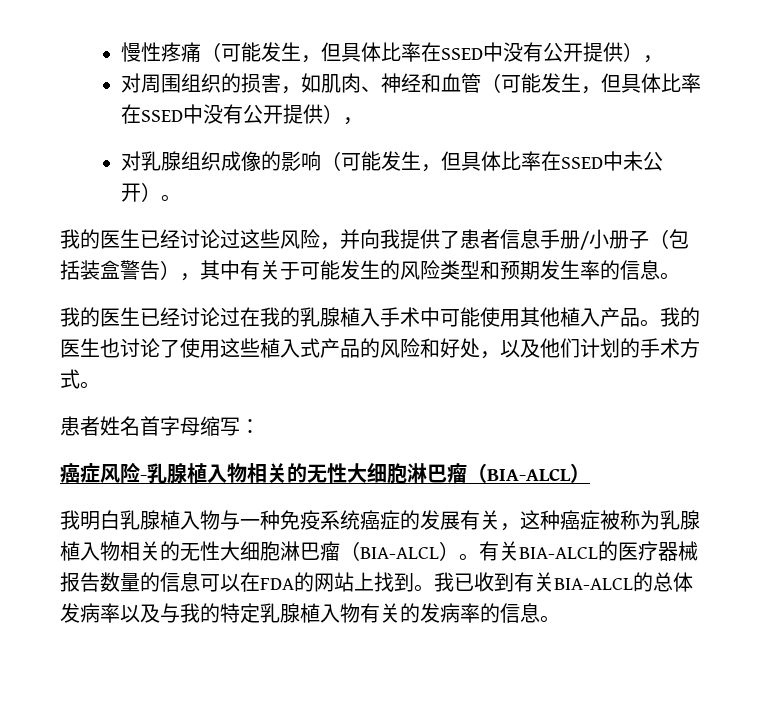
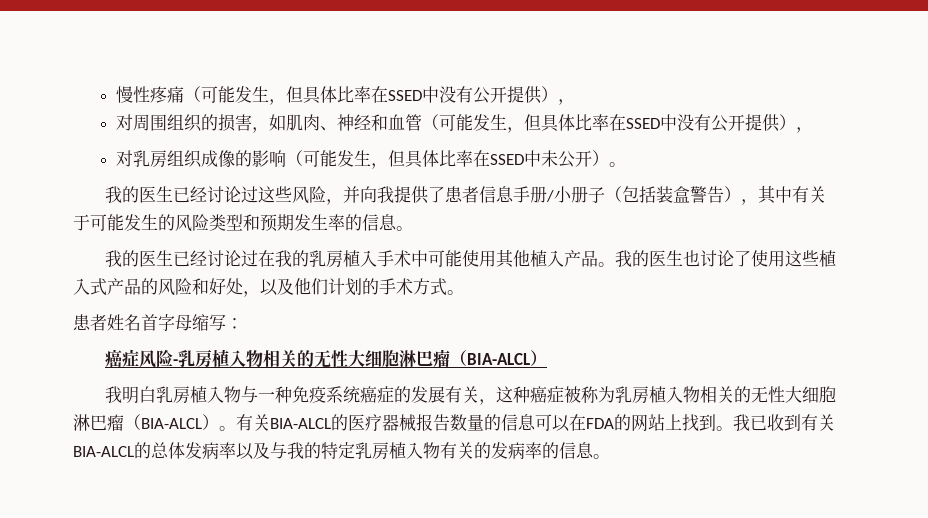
[160,151,181,171] 腺 -> [149,150,167,168] 房
[320,307,340,327] 腺 -> [326,250,344,268] 房
[167,463,187,484] 腺 -> [195,349,213,367] 房
[140,510,160,530] 腺 -> [173,386,191,404] 房
[680,510,700,530] 腺 -> [632,386,650,404] 房
[280,603,300,623] 腺 -> [372,442,389,460] 房

